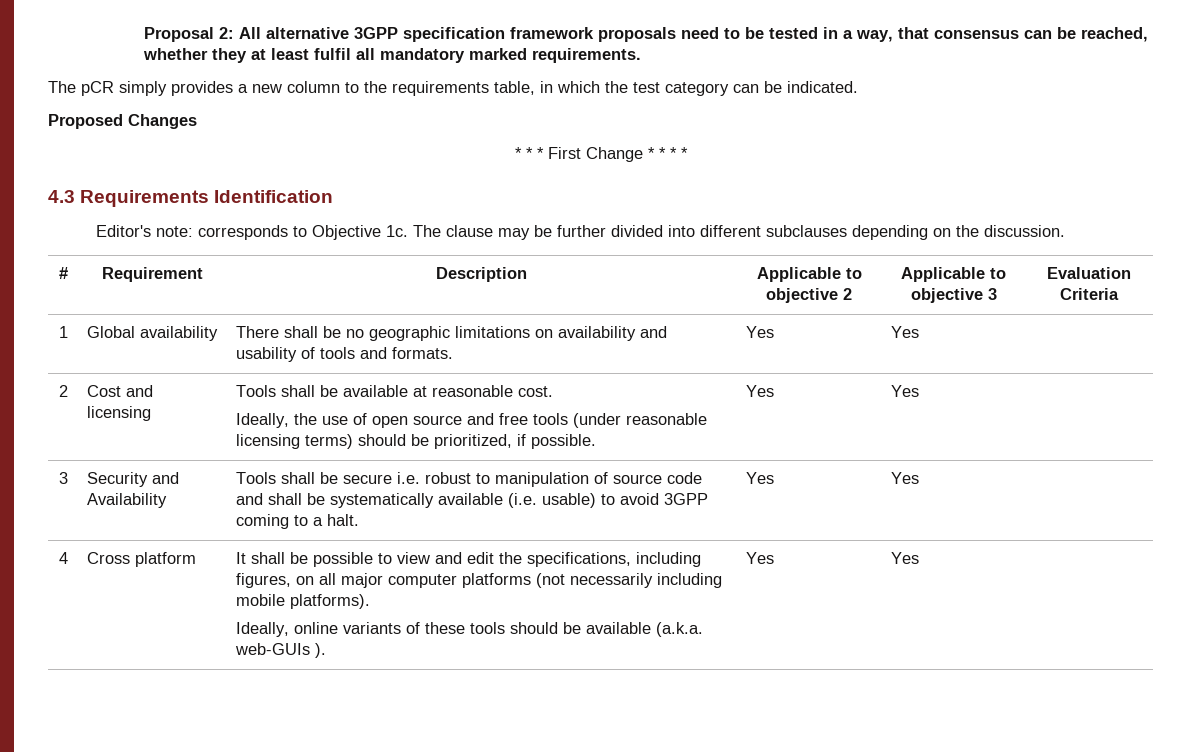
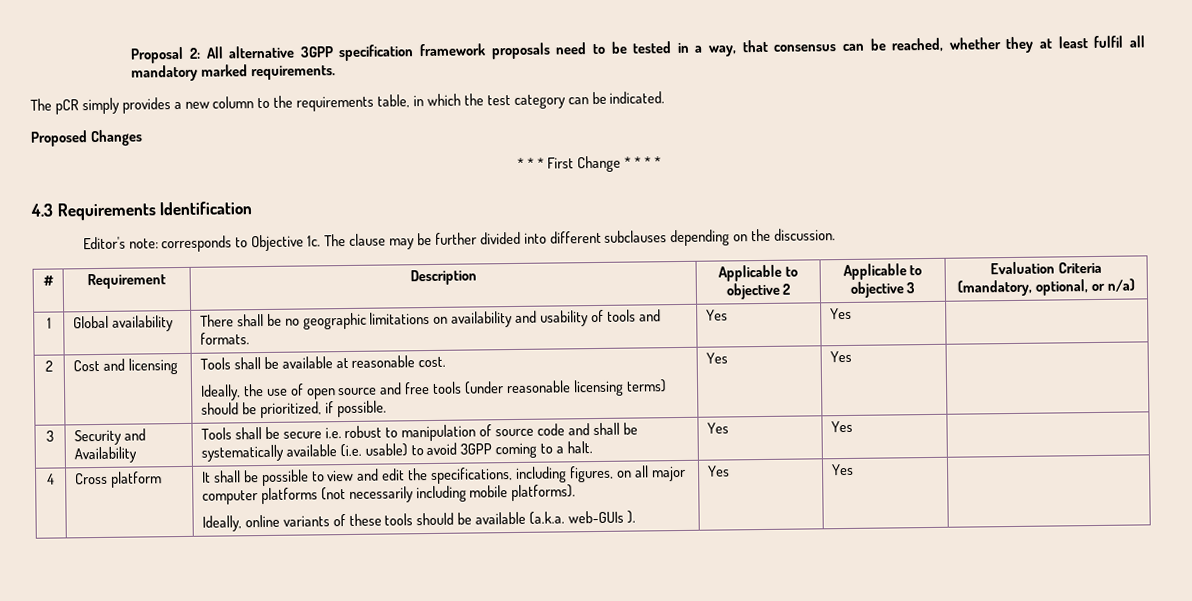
(1119, 294) none -> [957,278,1135,297] (mandatory, optional, or n/a)

